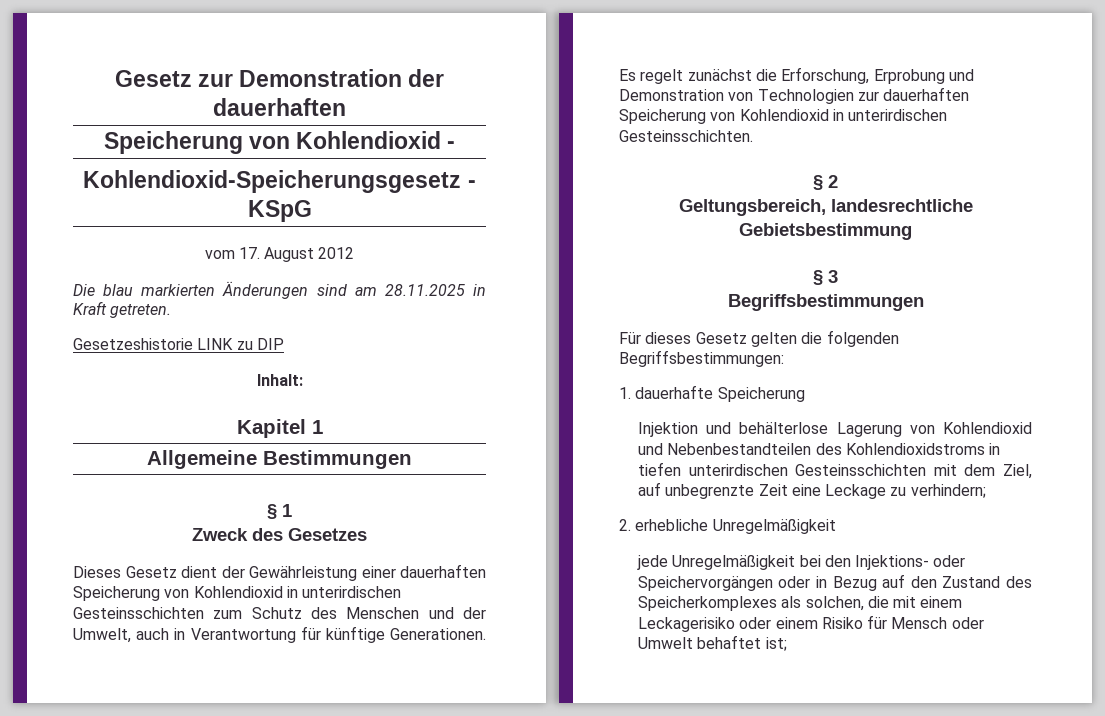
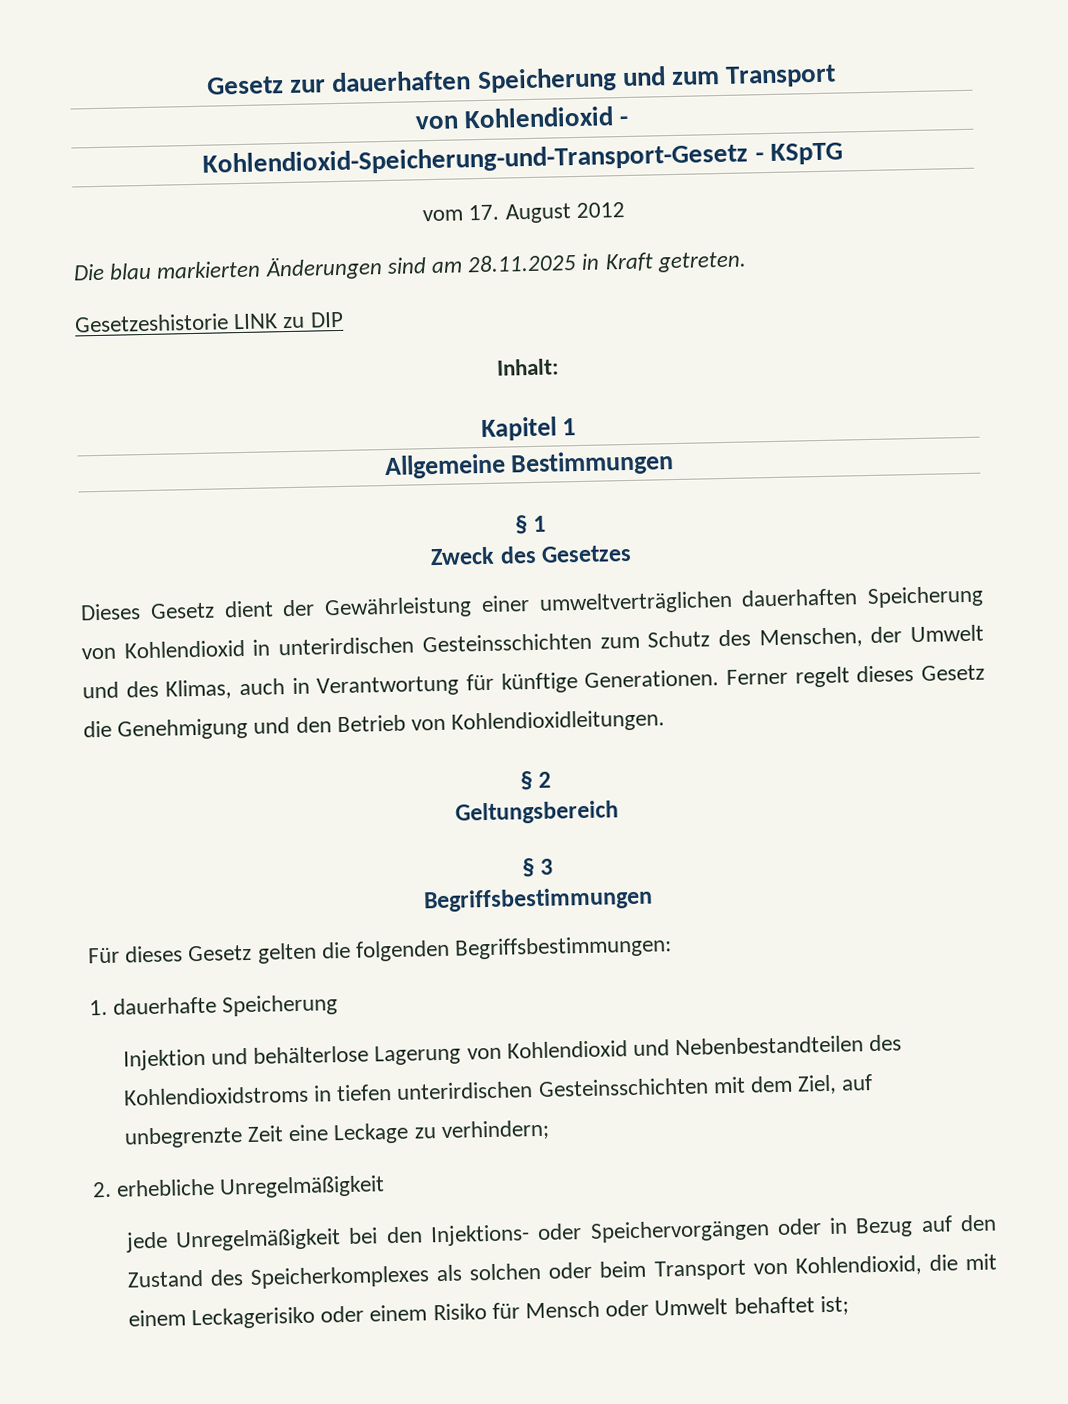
[239,69,445,87] [213,98,346,116] [103,131,243,154] Demonstration der dauerhaften // Speicherung -> [331,64,836,94] dauerhaften Speicherung und zum Transport //
[83,170,476,193] [247,200,312,222] Kohlendioxid-Speicherungsgesetz - KSpG -> [202,142,843,177] Kohlendioxid-Speicherung-und-Transport-Gesetz - KSpTG
(396, 572) none -> [538,590,733,615] umweltverträglichen
[346,607,486,619] [73,628,131,643] Menschen und der Umwelt, -> [758,624,985,649] [82,679,233,700] Menschen, der Umwelt und des Klimas,
[619,67,974,84] [619,87,970,104] [619,109,948,124] [619,130,753,142] Es regelt zunächst die Erforschung, Erprobung und Demonstration von Technologien zur dauerhaften Speicherung von Kohlendioxid in unterirdischen Gesteinsschichten. -> [725,664,985,688] [83,709,666,741] Ferner regelt dieses Gesetz die Genehmigung und den Betrieb von Kohlendioxidleitungen.
[678,199,973,216] [739,223,912,240] Geltungsbereich, landesrechtliche Gebietsbestimmung -> [454,800,619,825] Geltungsbereich
[805,596,864,611] solchen, -> [469,1255,922,1281] solchen oder beim Transport von Kohlendioxid,

